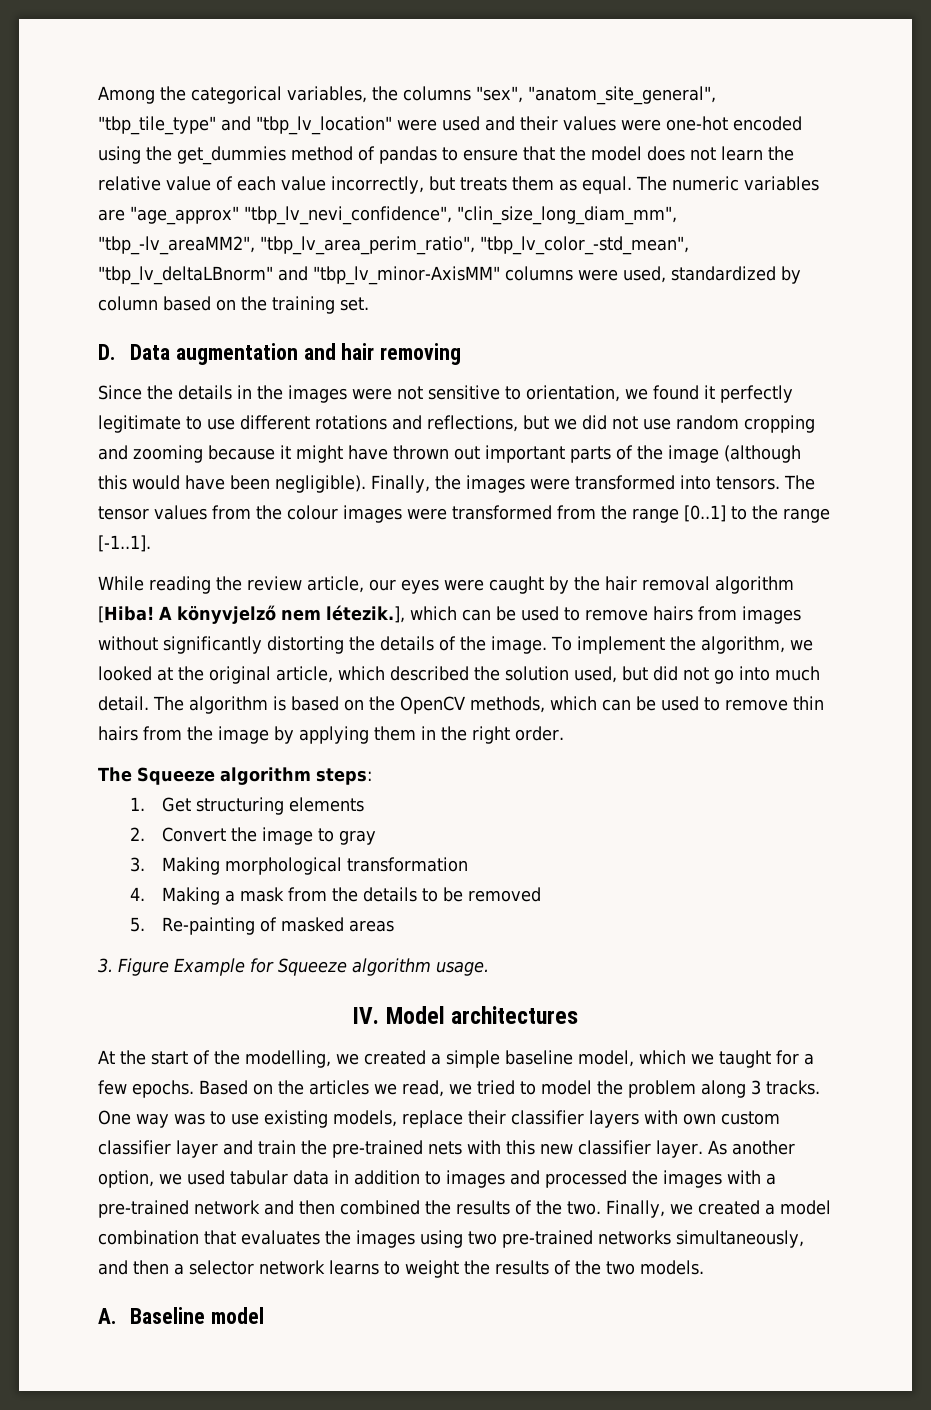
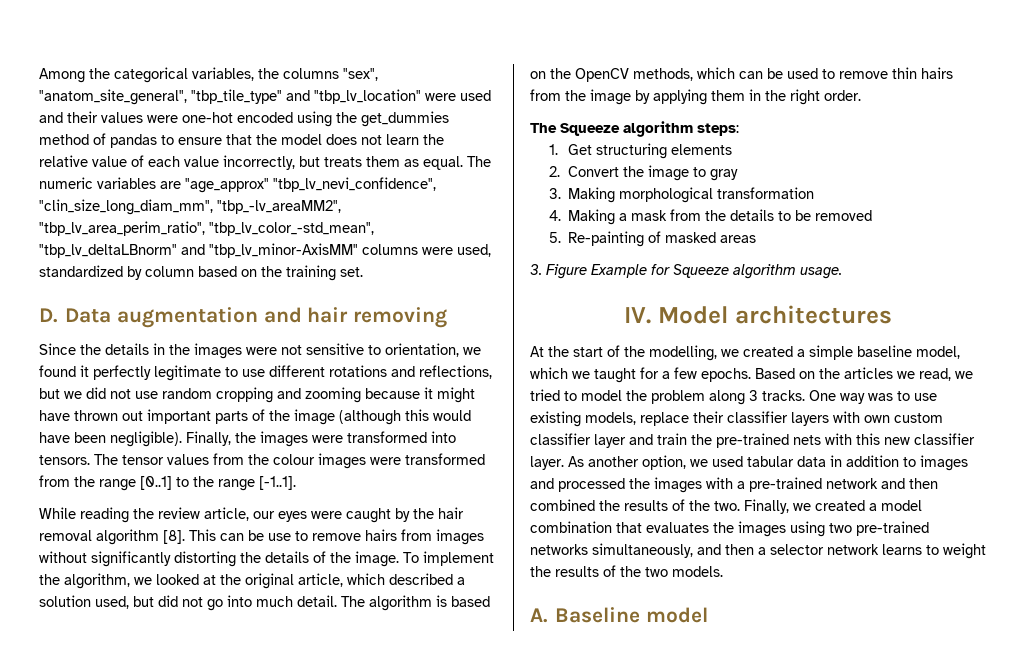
[98,605,559,624] [Hiba! A könyvjelző nem létezik.], which can be used -> [163,529,291,544] [8]. This can be use
[474,666,500,681] the -> [457,577,465,585] a

